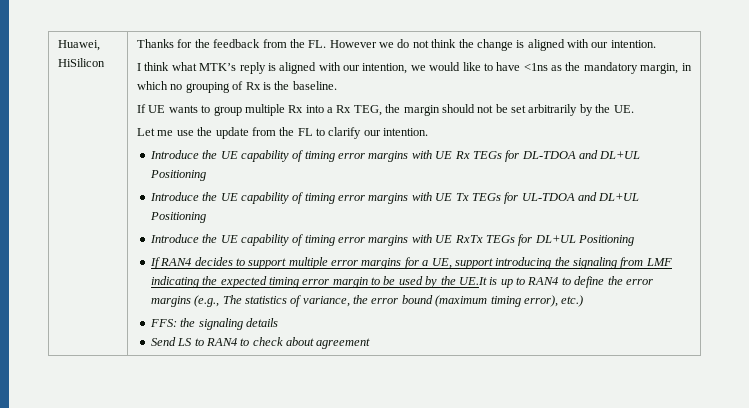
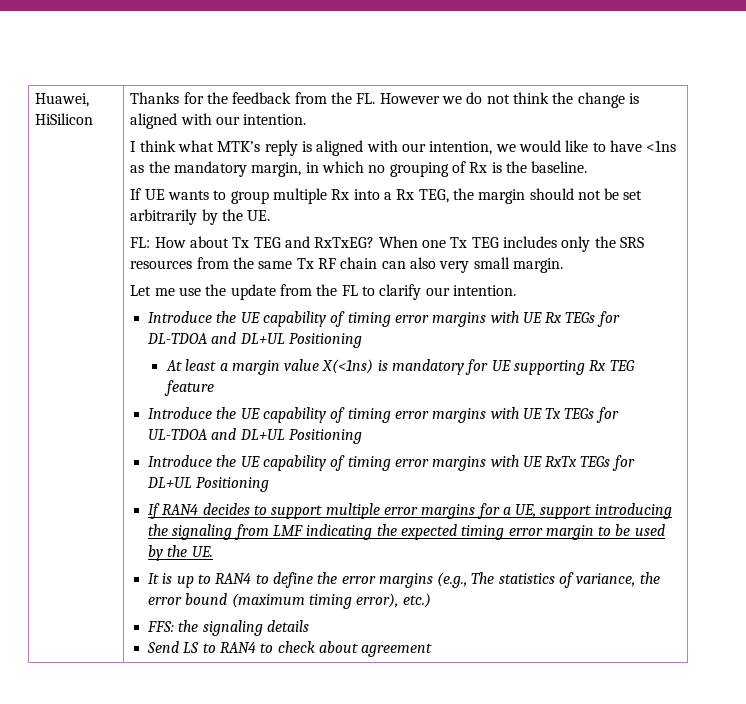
(634, 109) none -> [130,236,644,252] [130,257,563,273] // FL: How about Tx TEG and RxTxEG? When one Tx TEG includes only the SRS resources from the same Tx RF chain can also very small margin.
(206, 175) none -> [165,359,635,375] [163,380,214,396] // At least a margin value X(<1ns) is mandatory for UE supporting Rx TEG feature
[458,277,487,285] UE.It -> [191,546,213,557] [147,573,159,584] UE. // It

